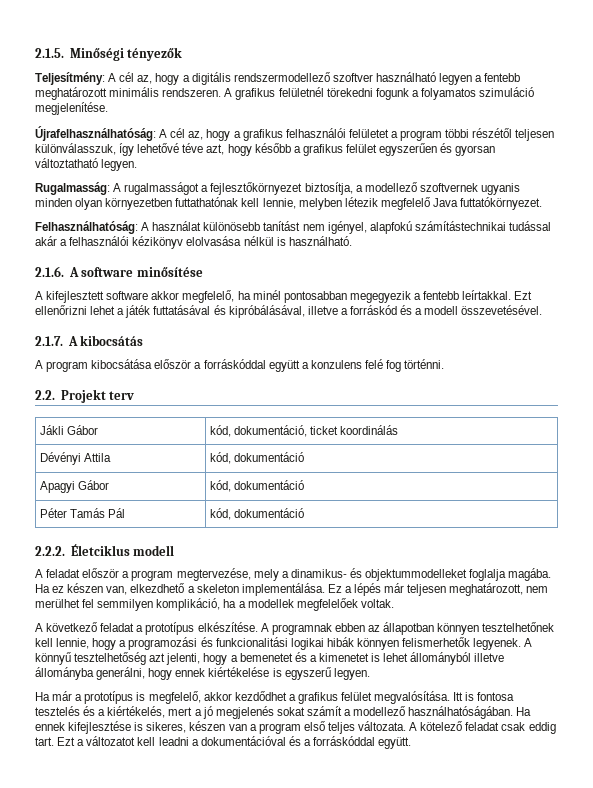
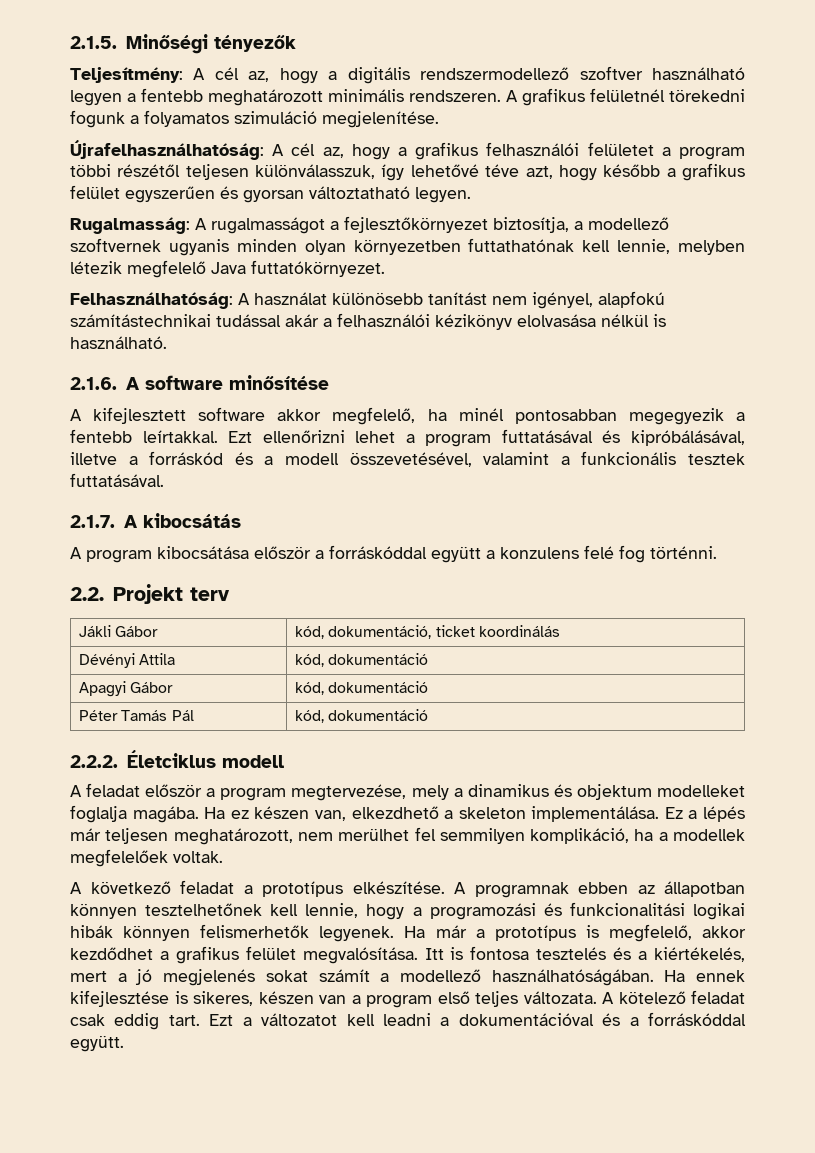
[125,305,151,318] játék -> [425,434,492,447] program
[461,305,543,315] összevetésével. -> [349,451,746,467] [70,473,164,487] összevetésével, valamint a funkcionális tesztek futtatásával.
[290,568,468,581] dinamikus- és objektummodelleket -> [467,784,745,800] dinamikus és objektum modelleket
[524,638,533,647] [35,652,505,665] [35,667,370,680] A könnyű tesztelhetőség azt jelenti, hogy a bemenetet és a kimenetet is lehet állományból illetve állományba generálni, hogy ennek kiértékelése is egyszerű legyen. // -> (395, 934) none

